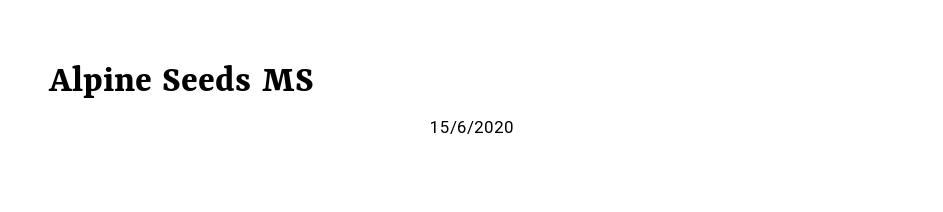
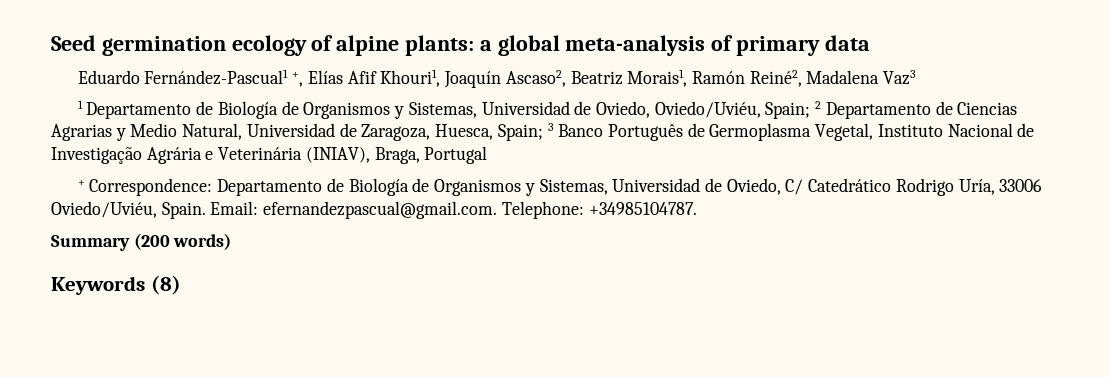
[48,65,314,98] [429,121,514,134] Alpine Seeds MS // 15/6/2020 -> [51,35,870,56] [77,69,917,88] [77,100,1018,119] [51,123,1035,141] [51,146,488,164] [77,178,1043,196] [51,201,697,219] [51,233,232,251] [51,275,181,295] Seed germination ecology of alpine plants: a global meta-analysis of primary data // Eduardo Fernández-Pascual1 +, Elías Afif Khouri1, Joaquín Ascaso2, Beatriz Morais1, Ramón Reiné2, Madalena Vaz3 // 1 Departamento de Biología de Organismos y Sistemas, Universidad de Oviedo, Oviedo/Uviéu, Spain; 2 Departamento de Ciencias Agrarias y Medio Natural, Universidad de Zaragoza, Huesca, Spain; 3 Banco Português de Germoplasma Vegetal, Instituto Nacional de Investigação Agrária e Veterinária (INIAV), Braga, Portugal // + Correspondence: Departamento de Biología de Organismos y Sistemas, Universidad de Oviedo, C/ Catedrático Rodrigo Uría, 33006 Oviedo/Uviéu, Spain. Email: efernandezpascual@gmail.com. Telephone: +34985104787. // Summary (200 words) // Keywords (8)

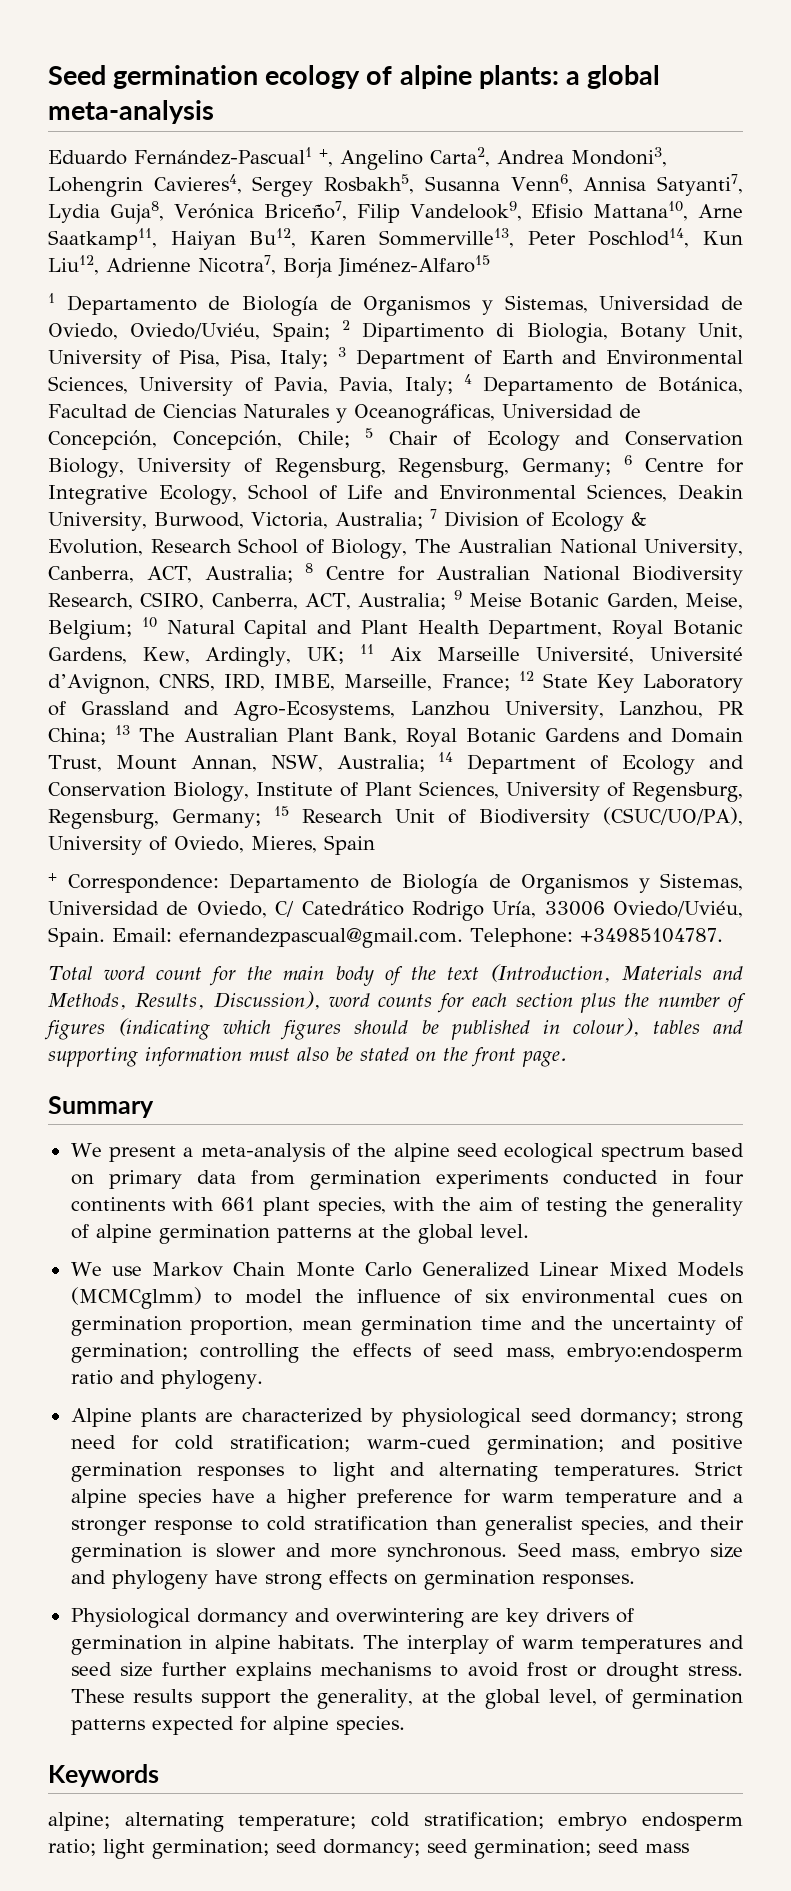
[711,35,870,56] of primary data -> (214, 112) none
[307,69,917,88] Elías Afif Khouri1, Joaquín Ascaso2, Beatriz Morais1, Ramón Reiné2, Madalena Vaz3 -> [339,147,667,170] [48,174,743,197] [48,201,743,224] [48,228,743,250] [48,255,490,278] Angelino Carta2, Andrea Mondoni3, Lohengrin Cavieres4, Sergey Rosbakh5, Susanna Venn6, Annisa Satyanti7, Lydia Guja8, Verónica Briceño7, Filip Vandelook9, Efisio Mattana10, Arne Saatkamp11, Haiyan Bu12, Karen Sommerville13, Peter Poschlod14, Kun Liu12, Adrienne Nicotra7, Borja Jiménez-Alfaro15
[825,101,1018,119] [51,123,1035,141] [51,146,488,164] Departamento de Ciencias Agrarias y Medio Natural, Universidad de Zaragoza, Huesca, Spain; 3 Banco Português de Germoplasma Vegetal, Instituto Nacional de Investigação Agrária e Veterinária (INIAV), Braga, Portugal -> [362,322,743,343] [48,347,744,369] [48,374,743,396] [48,404,641,424] [48,428,743,451] [48,455,744,478] [48,484,743,505] [48,509,646,532] [48,538,744,559] [48,563,743,585] [48,590,744,610] [48,617,743,640] [48,644,743,667] [48,671,743,694] [48,701,744,721] [48,725,743,747] [48,752,744,775] [48,781,743,802] [48,806,744,829] [48,835,375,855] Dipartimento di Biologia, Botany Unit, University of Pisa, Pisa, Italy; 3 Department of Earth and Environmental Sciences, University of Pavia, Pavia, Italy; 4 Departamento de Botánica, Facultad de Ciencias Naturales y Oceanográficas, Universidad de Concepción, Concepción, Chile; 5 Chair of Ecology and Conservation Biology, University of Regensburg, Regensburg, Germany; 6 Centre for Integrative Ecology, School of Life and Environmental Sciences, Deakin University, Burwood, Victoria, Australia; 7 Division of Ecology & Evolution, Research School of Biology, The Australian National University, Canberra, ACT, Australia; 8 Centre for Australian National Biodiversity Research, CSIRO, Canberra, ACT, Australia; 9 Meise Botanic Garden, Meise, Belgium; 10 Natural Capital and Plant Health Department, Royal Botanic Gardens, Kew, Ardingly, UK; 11 Aix Marseille Université, Université d’Avignon, CNRS, IRD, IMBE, Marseille, France; 12 State Key Laboratory of Grassland and Agro-Ecosystems, Lanzhou University, Lanzhou, PR China; 13 The Australian Plant Bank, Royal Botanic Gardens and Domain Trust, Mount Annan, NSW, Australia; 14 Department of Ecology and Conservation Biology, Institute of Plant Sciences, University of Regensburg, Regensburg, Germany; 15 Research Unit of Biodiversity (CSUC/UO/PA), University of Oviedo, Mieres, Spain
[51,233,232,251] [51,275,181,295] Summary (200 words) // Keywords (8) -> [48,964,743,986] [48,991,747,1013] [44,1018,744,1040] [48,1047,567,1067] [48,1096,154,1118] [70,1143,744,1163] [70,1170,744,1190] [70,1197,743,1217] [70,1224,529,1244] [70,1262,743,1277] [70,1287,743,1309] [70,1316,743,1336] [70,1343,744,1363] [70,1370,263,1390] [70,1408,743,1428] [70,1435,743,1455] [70,1461,744,1482] [70,1489,743,1509] [70,1516,745,1536] [70,1542,743,1563] [70,1570,635,1590] [70,1608,634,1628] [70,1635,745,1655] [70,1662,744,1682] [70,1689,743,1709] [70,1716,405,1735] [48,1764,159,1787] [48,1812,744,1832] [48,1839,689,1859] Total word count for the main body of the text (Introduction, Materials and Methods, Results, Discussion), word counts for each section plus the number of figures (indicating which figures should be published in colour), tables and supporting information must also be stated on the front page. // Summary // We present a meta-analysis of the alpine seed ecological spectrum based on primary data from germination experiments conducted in four continents with 661 plant species, with the aim of testing the generality of alpine germination patterns at the global level. // We use Markov Chain Monte Carlo Generalized Linear Mixed Models (MCMCglmm) to model the influence of six environmental cues on germination proportion, mean germination time and the uncertainty of germination; controlling the effects of seed mass, embryo:endosperm ratio and phylogeny. // Alpine plants are characterized by physiological seed dormancy; strong need for cold stratification; warm-cued germination; and positive germination responses to light and alternating temperatures. Strict alpine species have a higher preference for warm temperature and a stronger response to cold stratification than generalist species, and their germination is slower and more synchronous. Seed mass, embryo size and phylogeny have strong effects on germination responses. // Physiological dormancy and overwintering are key drivers of germination in alpine habitats. The interplay of warm temperatures and seed size further explains mechanisms to avoid frost or drought stress. These results support the generality, at the global level, of germination patterns expected for alpine species. // Keywords // alpine; alternating temperature; cold stratification; embryo endosperm ratio; light germination; seed dormancy; seed germination; seed mass

